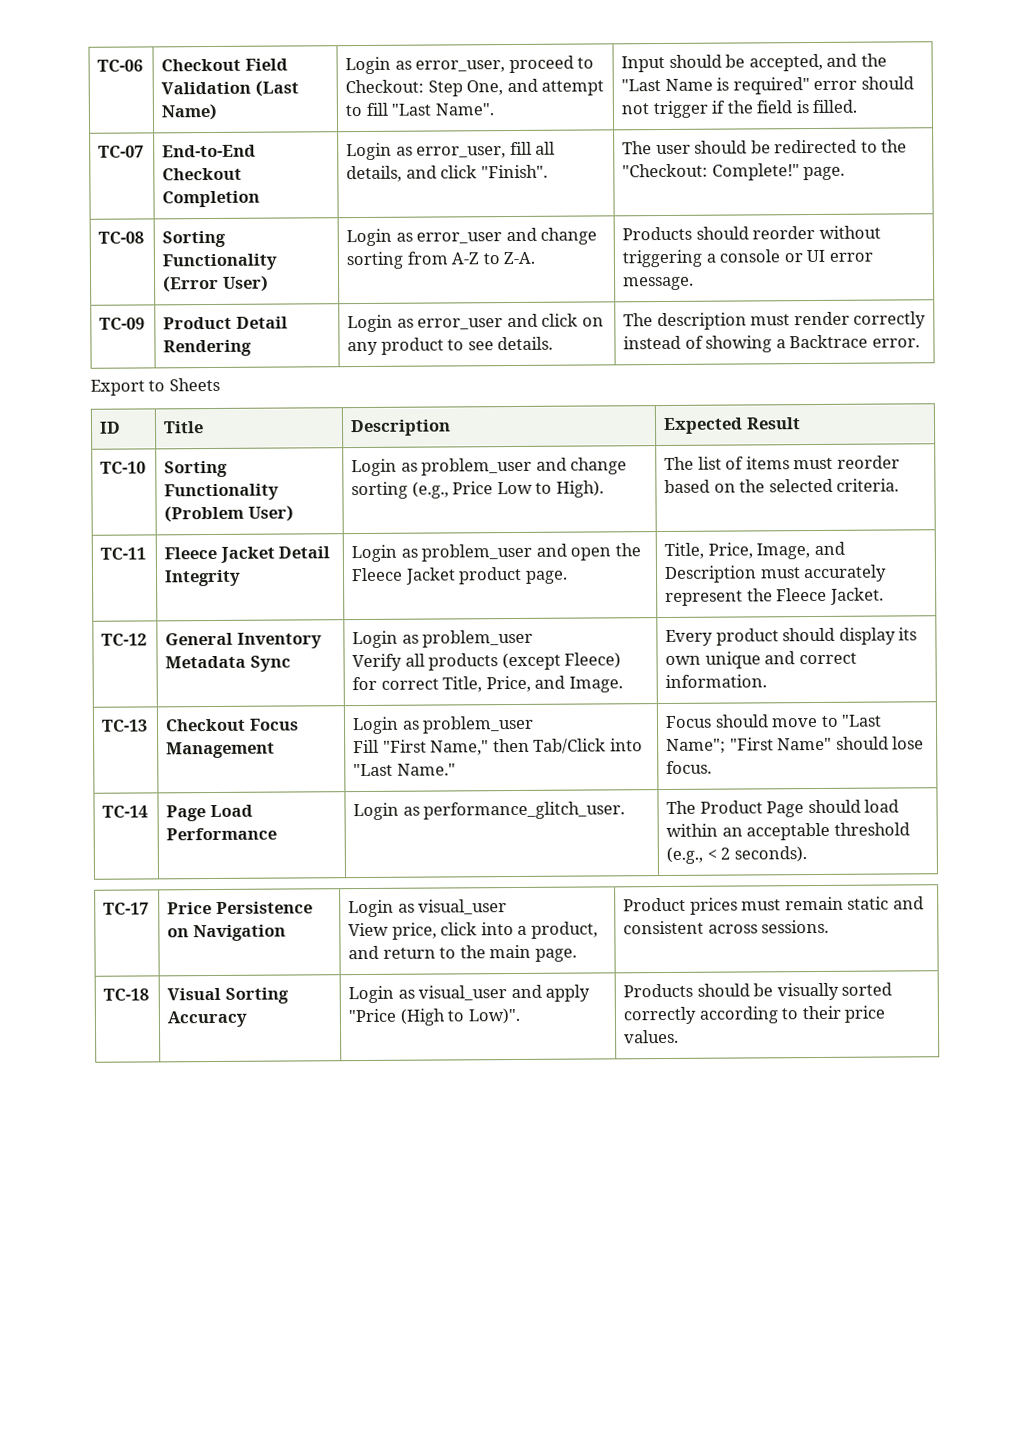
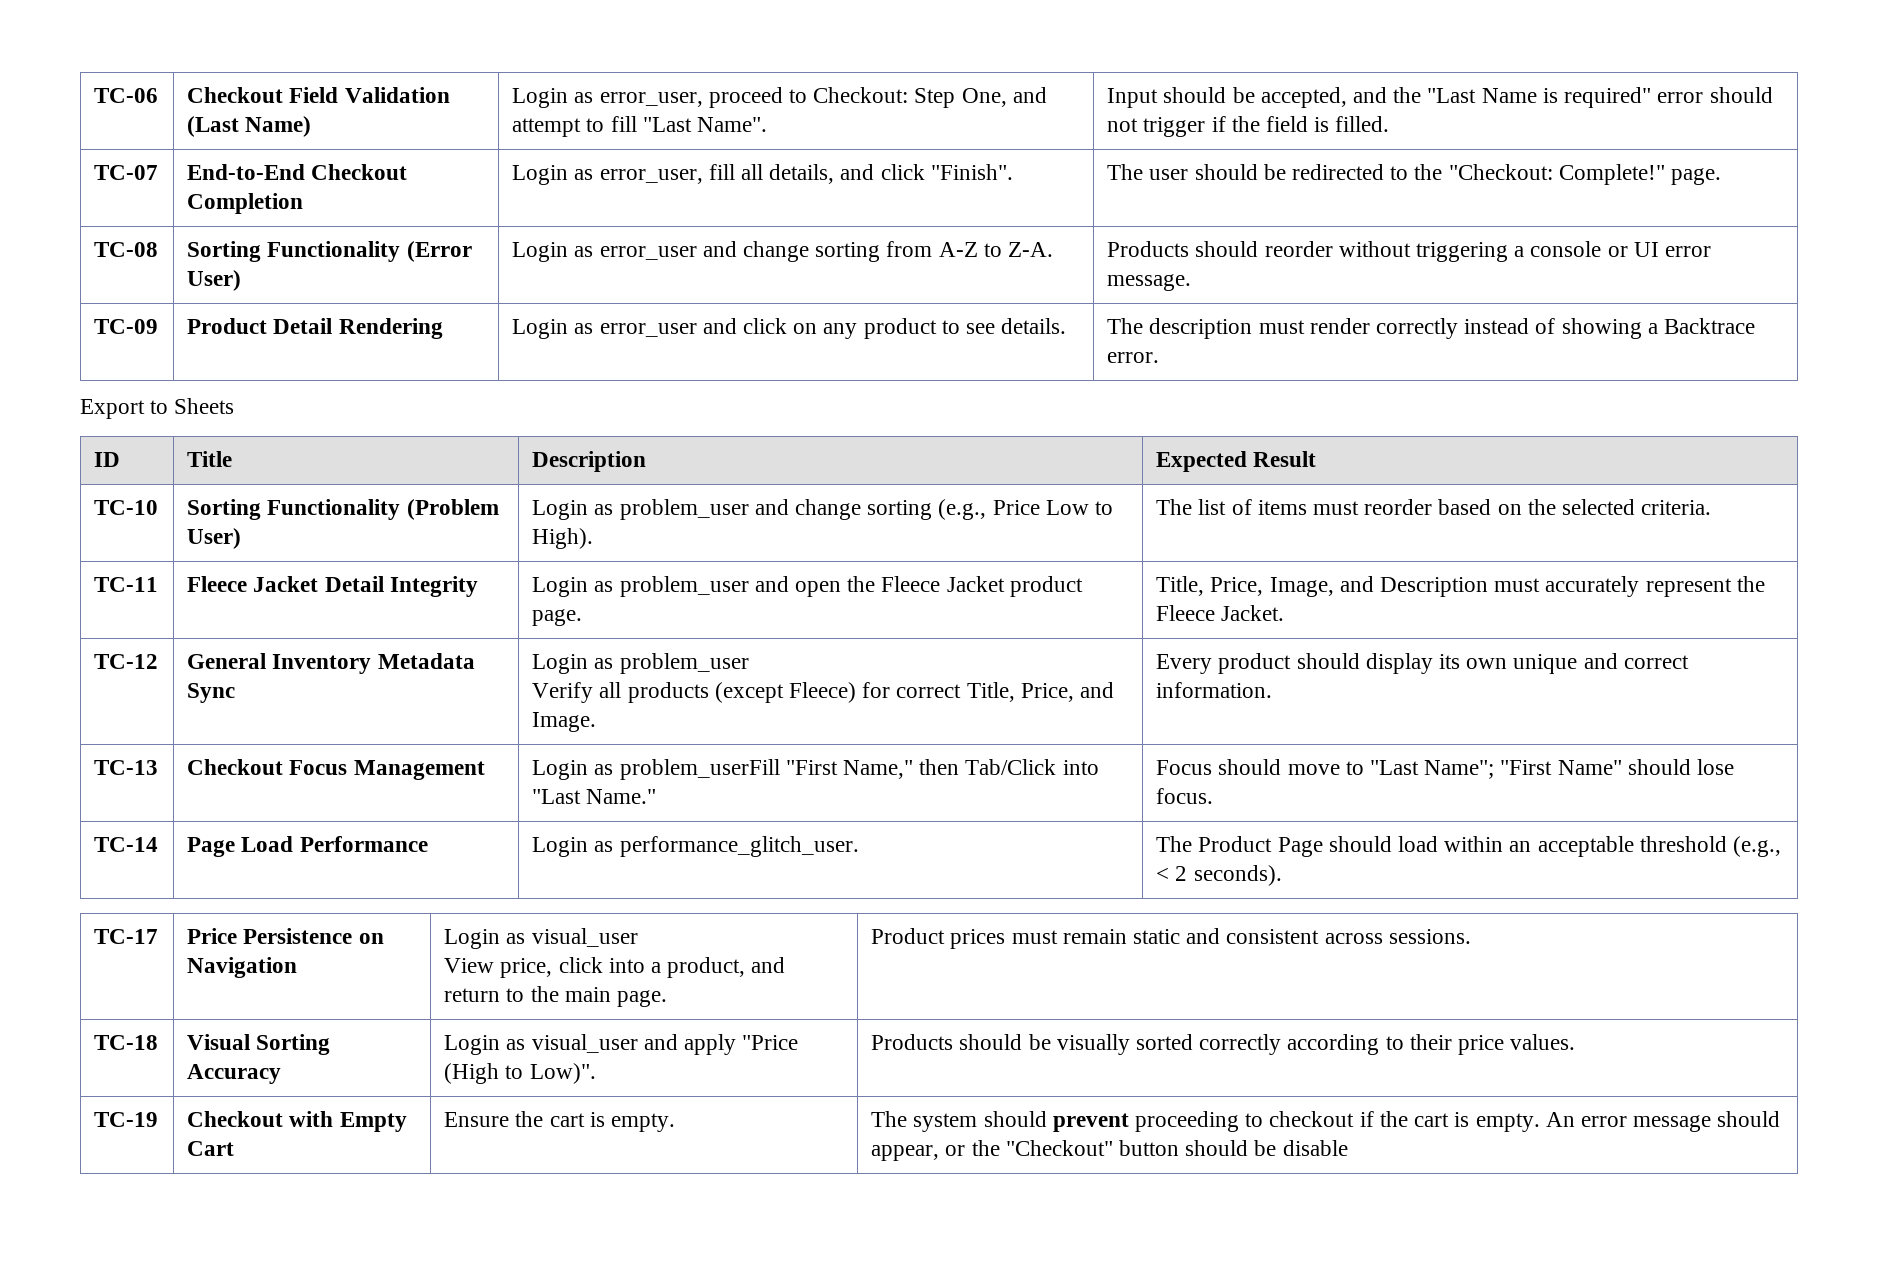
[422,715,535,734] [353,739,380,754] problem_user // Fill -> [619,759,780,780] problem_userFill
(680, 1036) none -> [94,1112,159,1127] [187,1111,407,1132] [187,1141,235,1156] [444,1111,676,1132] [871,1111,1781,1132] [871,1140,1348,1161] // TC-19 | Checkout with Empty Cart | Ensure the cart is empty. | The system should prevent proceeding to checkout if the cart is empty. An error message should appear, or the "Checkout" button should be disable

